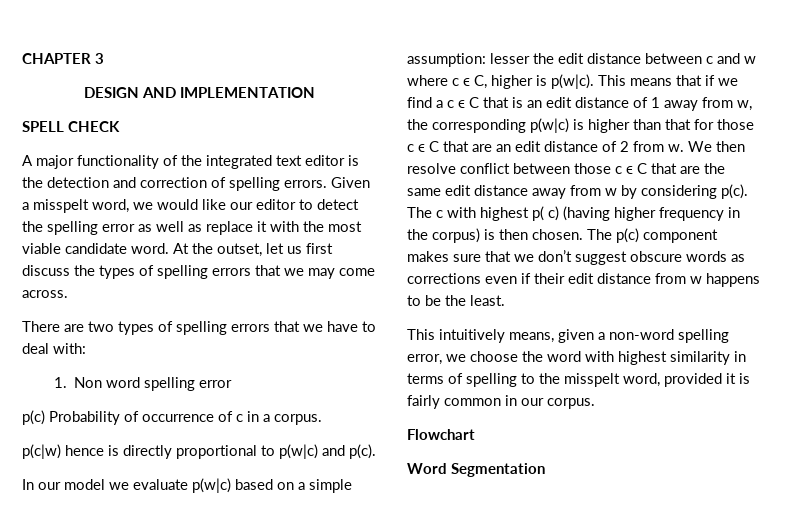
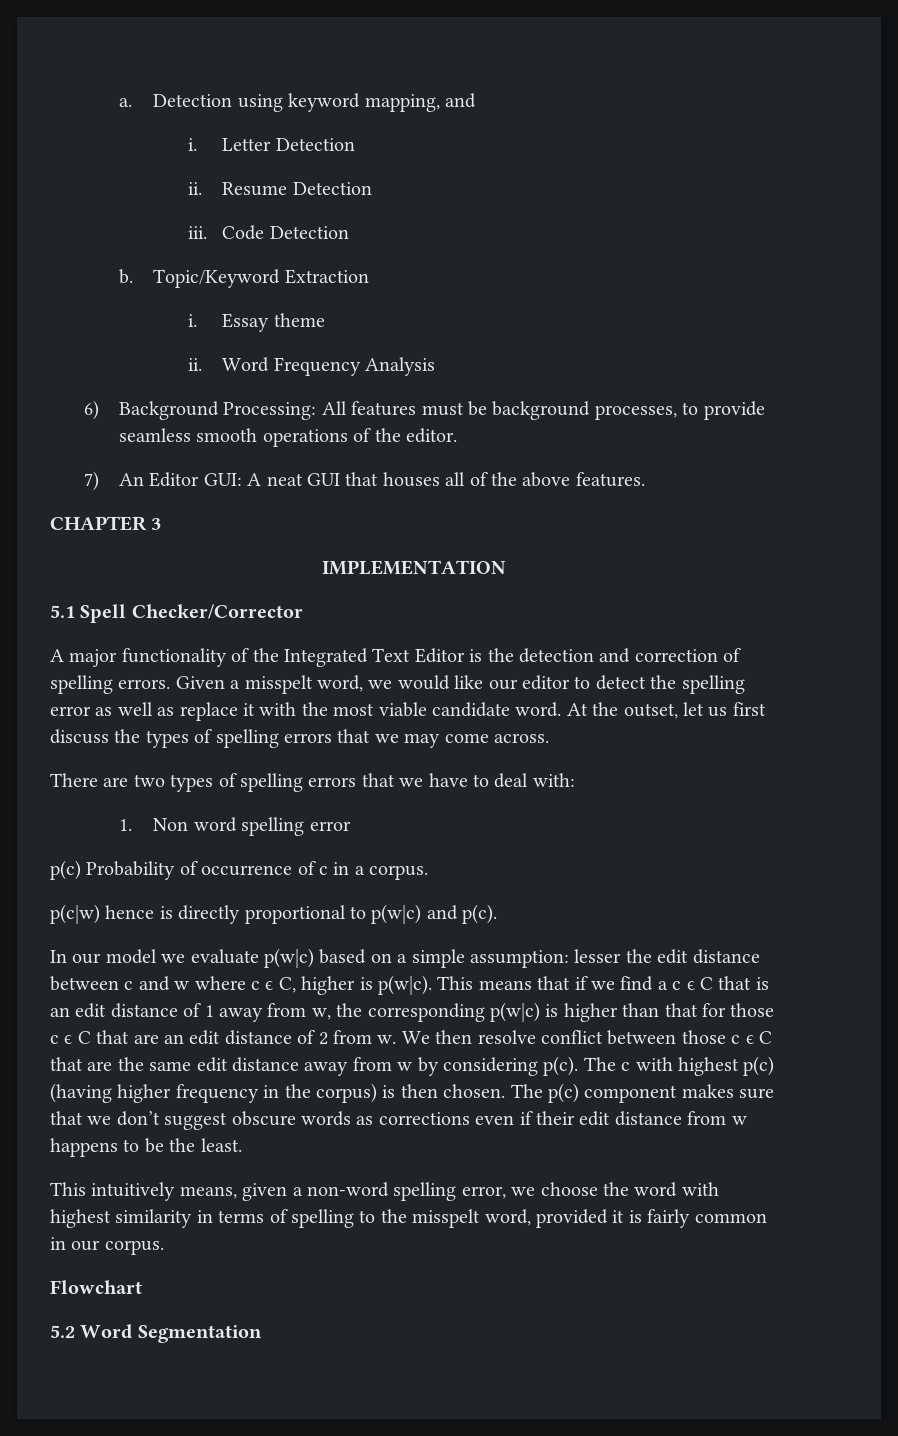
(22, 58) none -> [118,93,477,112] [187,138,355,151] [187,182,372,196] [187,225,349,240] [118,269,369,288] [187,313,325,332] [187,357,436,376] [84,400,765,420] [118,428,457,447] [84,471,645,491] a. Detection using keyword mapping, and // i. Letter Detection // ii. Resume Detection // iii. Code Detection // b. Topic/Keyword Extraction // i. Essay theme // ii. Word Frequency Analysis // 6) Background Processing: All features must be background processes, to provide seamless smooth operations of the editor. // 7) An Editor GUI: A neat GUI that houses all of the above features. //
[84,87,176,98] DESIGN AND -> (162, 524) none
[22,121,120,132] SPELL CHECK -> [50,604,303,623] 5.1 Spell Checker/Corrector
[206,155,345,169] integrated text editor -> [284,648,465,667] Integrated Text Editor
[532,206,559,221] p( c) -> [743,1056,775,1076] p(c)
(475, 434) none -> [50,1325,75,1338] 5.2

